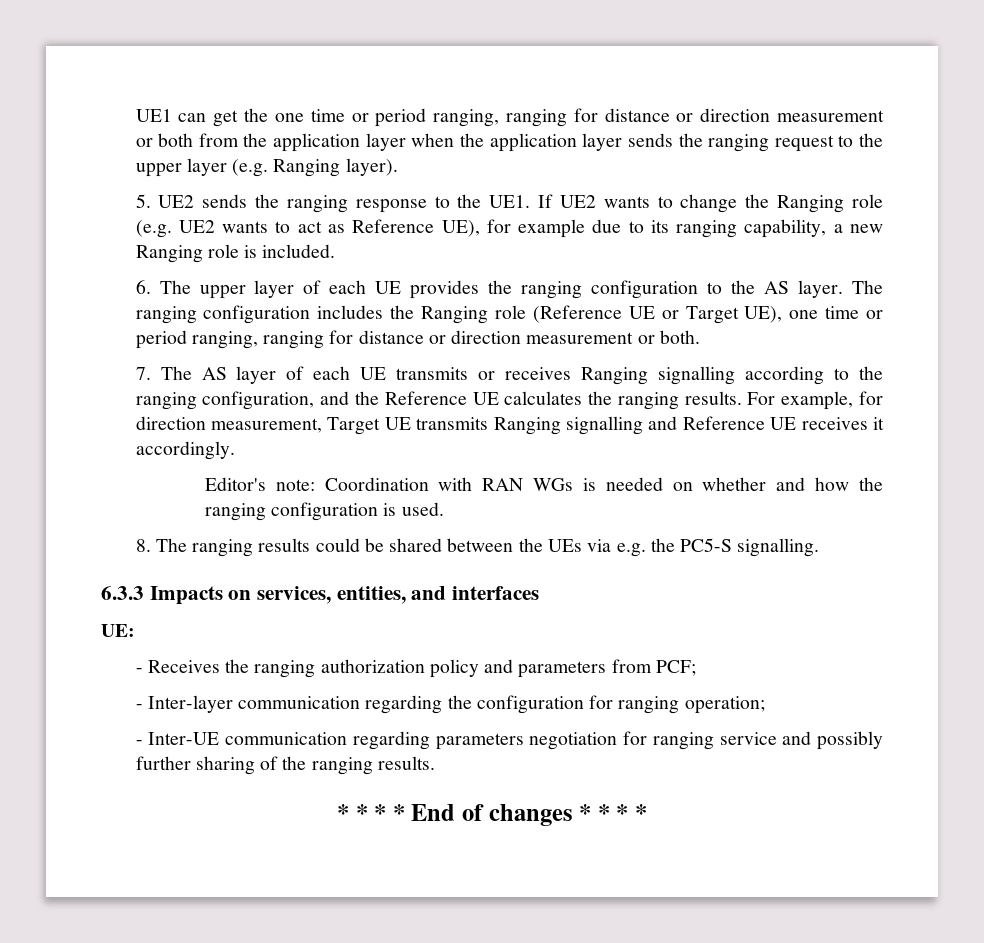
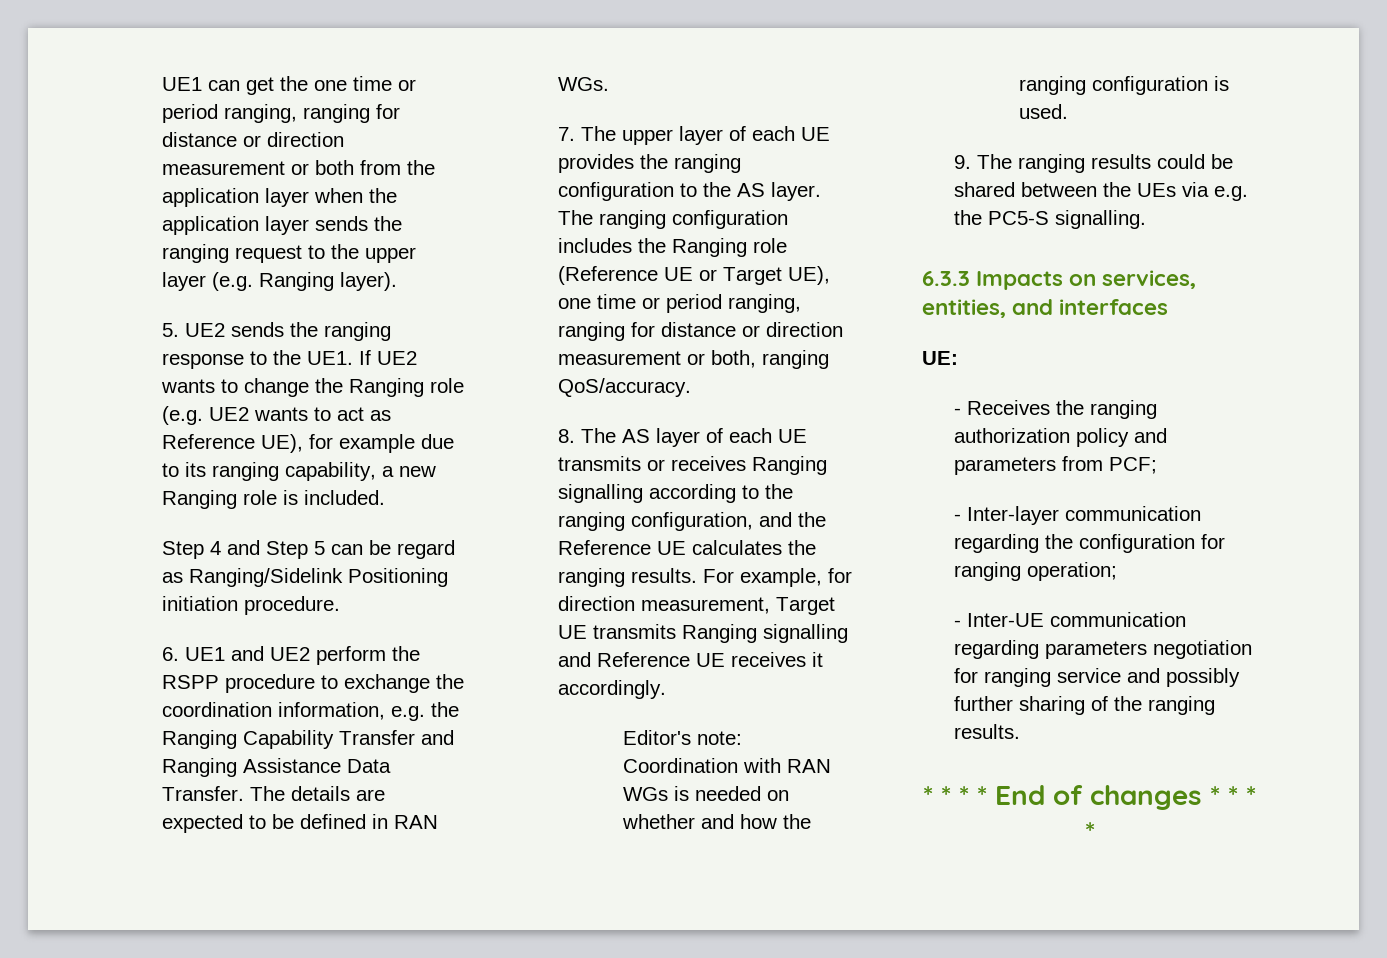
[135,280,151,294] 6. -> [162,540,456,559] [162,568,449,587] [162,596,341,615] [162,646,421,665] [162,674,465,693] [162,702,460,721] [162,730,455,749] [162,758,392,777] [162,786,386,801] [162,814,439,833] [558,77,610,91] [558,127,576,141] Step 4 and Step 5 can be regard as Ranging/Sidelink Positioning initiation procedure. // 6. UE1 and UE2 perform the RSPP procedure to exchange the coordination information, e.g. the Ranging Capability Transfer and Ranging Assistance Data Transfer. The details are expected to be defined in RAN WGs. // 7.
[659,330,700,344] [135,367,151,380] both. // 7. -> [711,350,830,369] [558,378,692,397] [558,429,576,443] both, ranging QoS/accuracy. // 8.
[135,539,151,552] 8. -> [954,155,972,169] 9.

